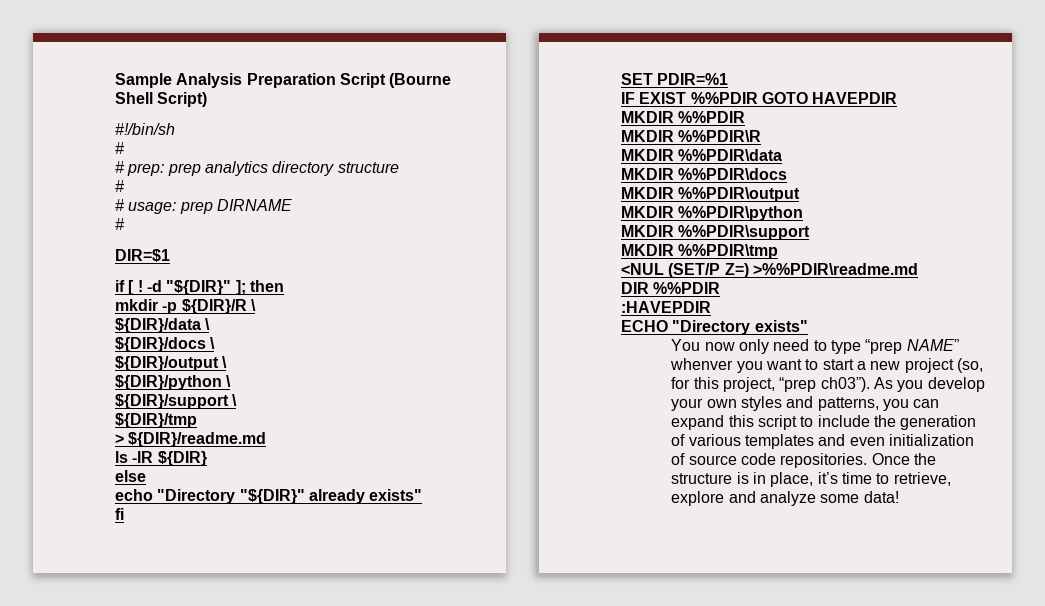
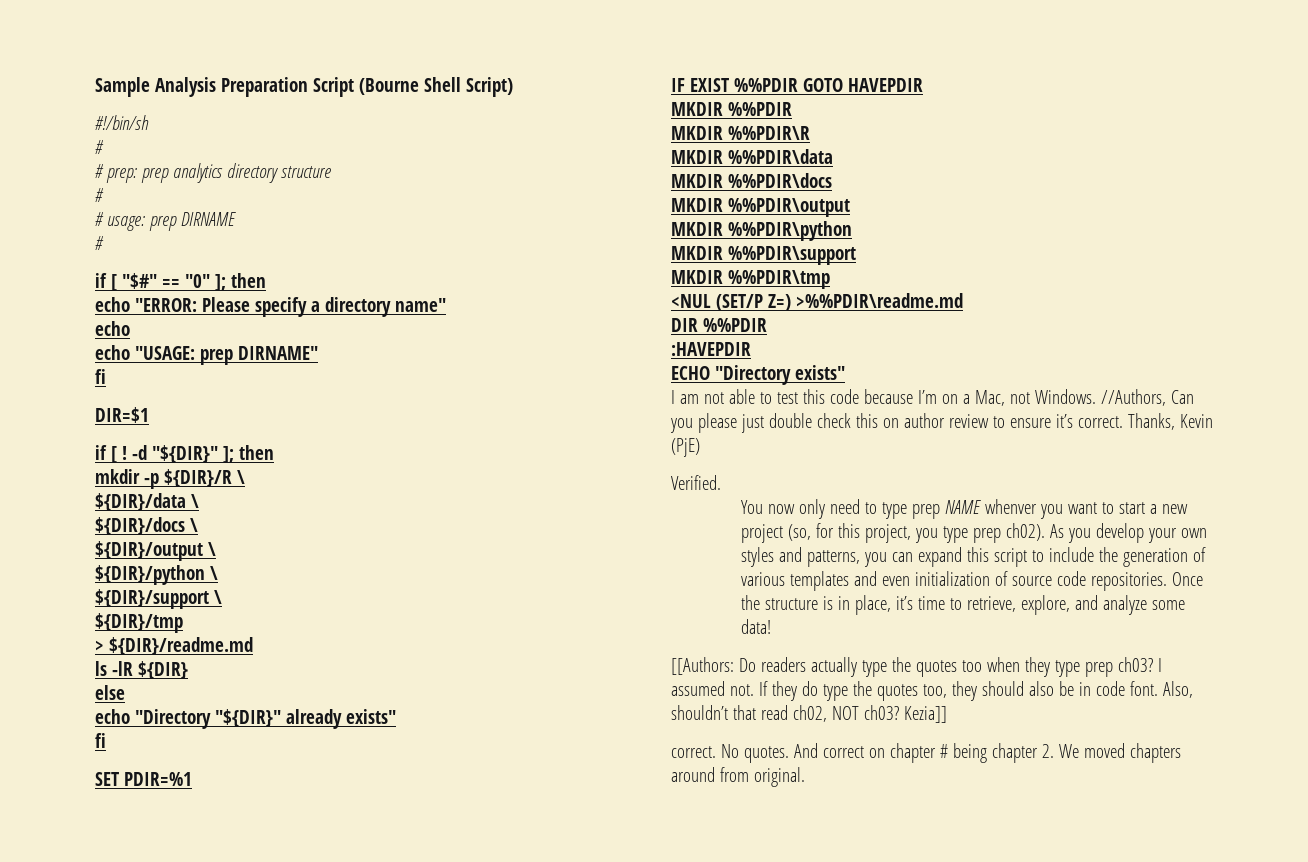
(125, 224) none -> [95,273,266,291] [95,297,446,317] [95,321,130,336] [95,345,318,365] [95,369,106,384] // if [ "$#" == "0" ]; then // echo "ERROR: Please specify a directory name" // echo // echo "USAGE: prep DIRNAME" // fi
(808, 326) none -> [671,389,1194,406] [670,413,1213,433] [671,438,700,457] [671,475,721,490] // I am not able to test this code because I’m on a Mac, not Windows. //Authors, Can you please just double check this on author review to ensure it’s correct. Thanks, Kevin (PjE) // Verified.
[865,339,959,354] “prep NAME” -> [911,500,981,519] prep NAME
[779,377,870,392] “prep ch03”). -> [914,523,1045,543] you type prep ch02).
[671,491,725,506] explore -> [1020,595,1070,615] explore,
(899, 497) none -> [671,657,1162,677] [671,681,1193,701] [671,705,947,723] [671,743,1181,763] [671,767,805,787] // [[Authors: Do readers actually type the quotes too when they type prep ch03? I assumed not. If they do type the quotes too, they should also be in code font. Also, shouldn’t that read ch02, NOT ch03? Kezia]] // correct. No quotes. And correct on chapter # being chapter 2. We moved chapters around from original.

